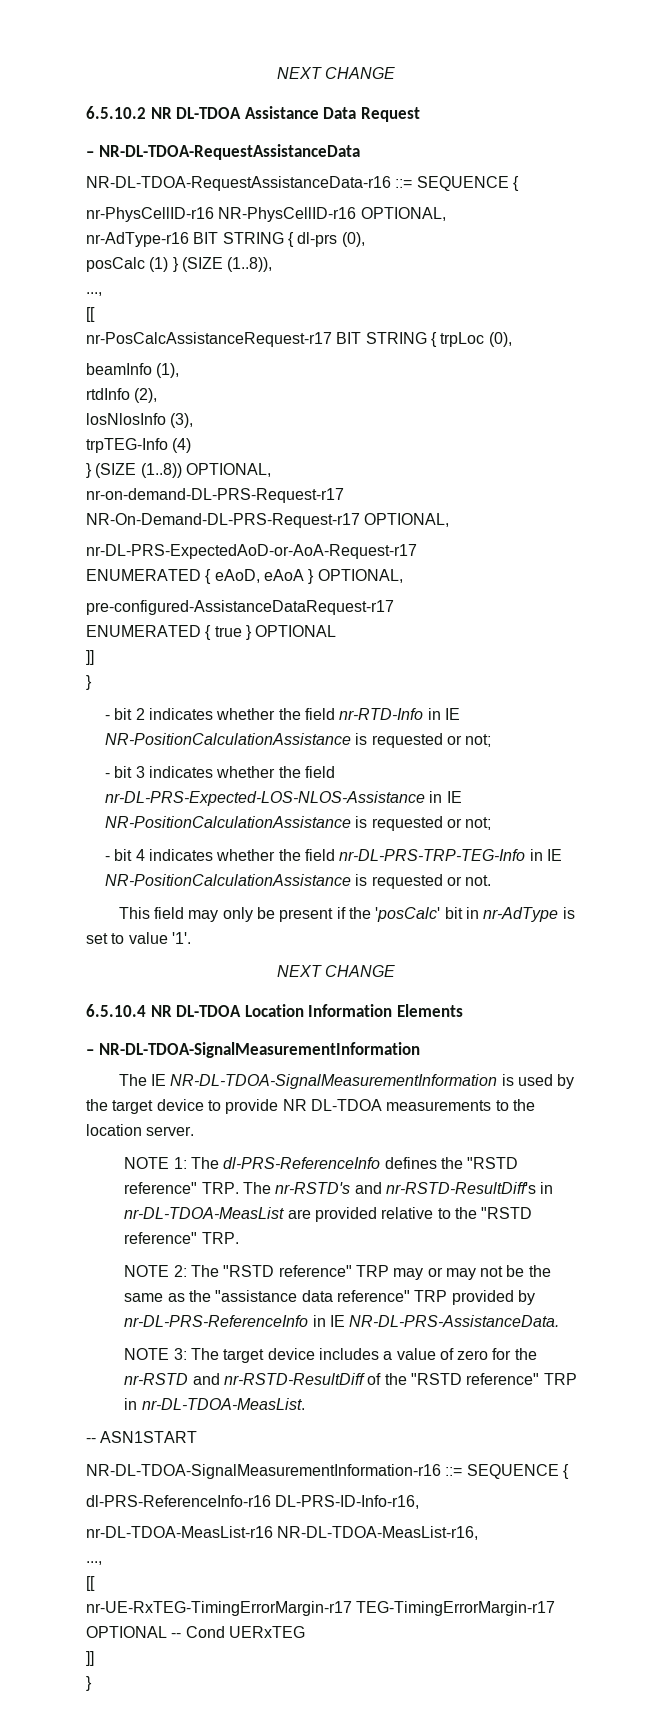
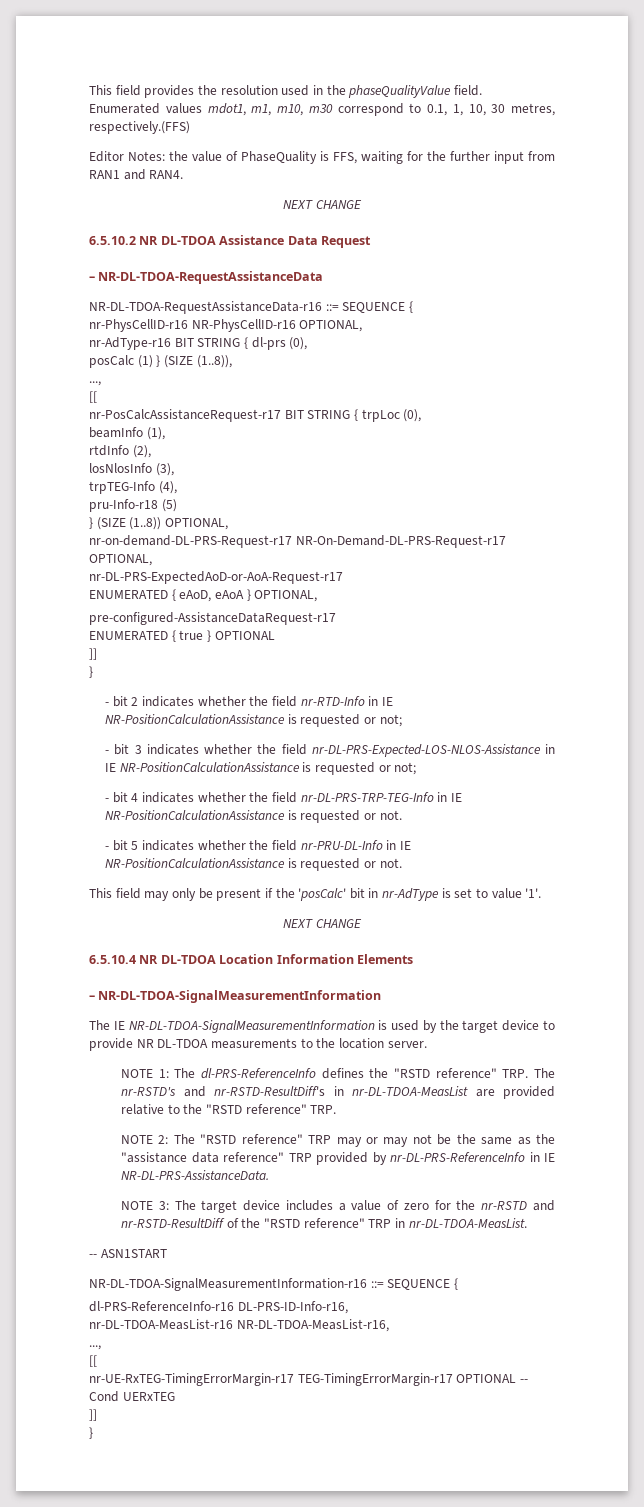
(276, 73) none -> [89,85,482,98] [89,103,555,116] [89,121,190,134] [89,151,555,164] [89,169,184,180] This field provides the resolution used in the phaseQualityValue field. Enumerated values mdot1, m1, m10, m30 correspond to 0.1, 1, 10, 30 metres, respectively.(FFS) // Editor Notes: the value of PhaseQuality is FFS, waiting for the further input from RAN1 and RAN4. //
[172,438,192,453] (4) -> [158,481,177,494] [89,499,177,512] (4), // pru-Info-r18 (5)
(492, 880) none -> [105,840,411,851] [105,858,402,871] // - bit 5 indicates whether the field nr-PRU-DL-Info in IE NR-PositionCalculationAssistance is requested or not.

